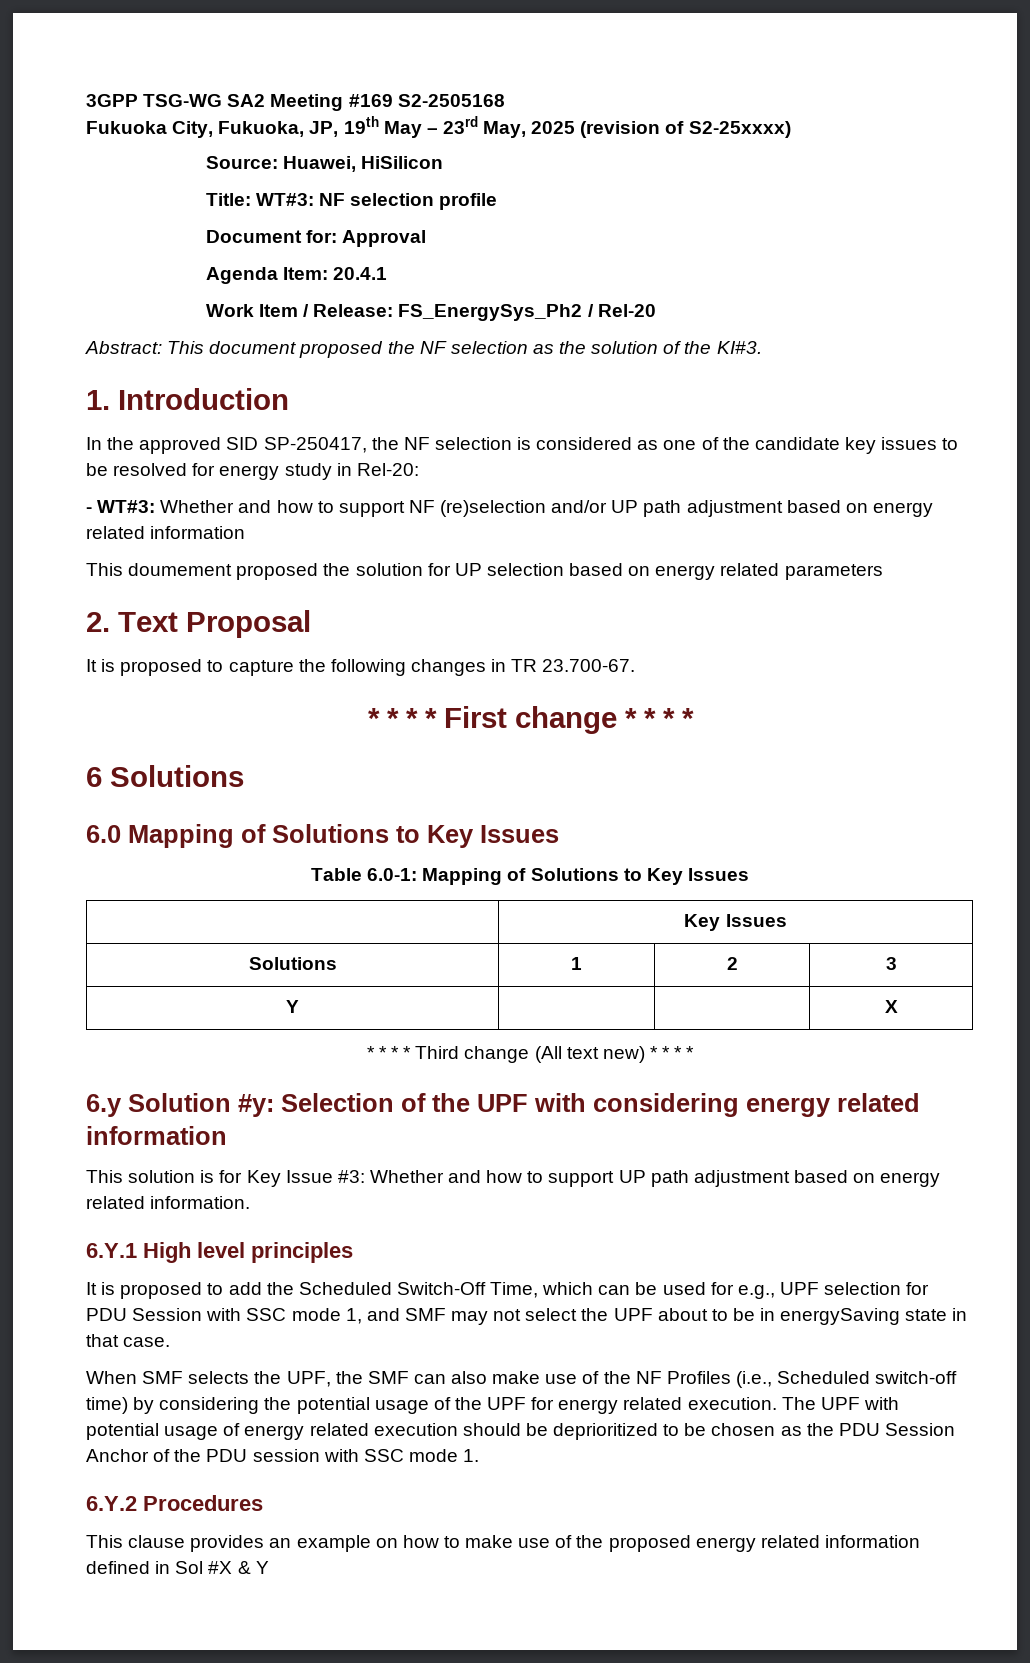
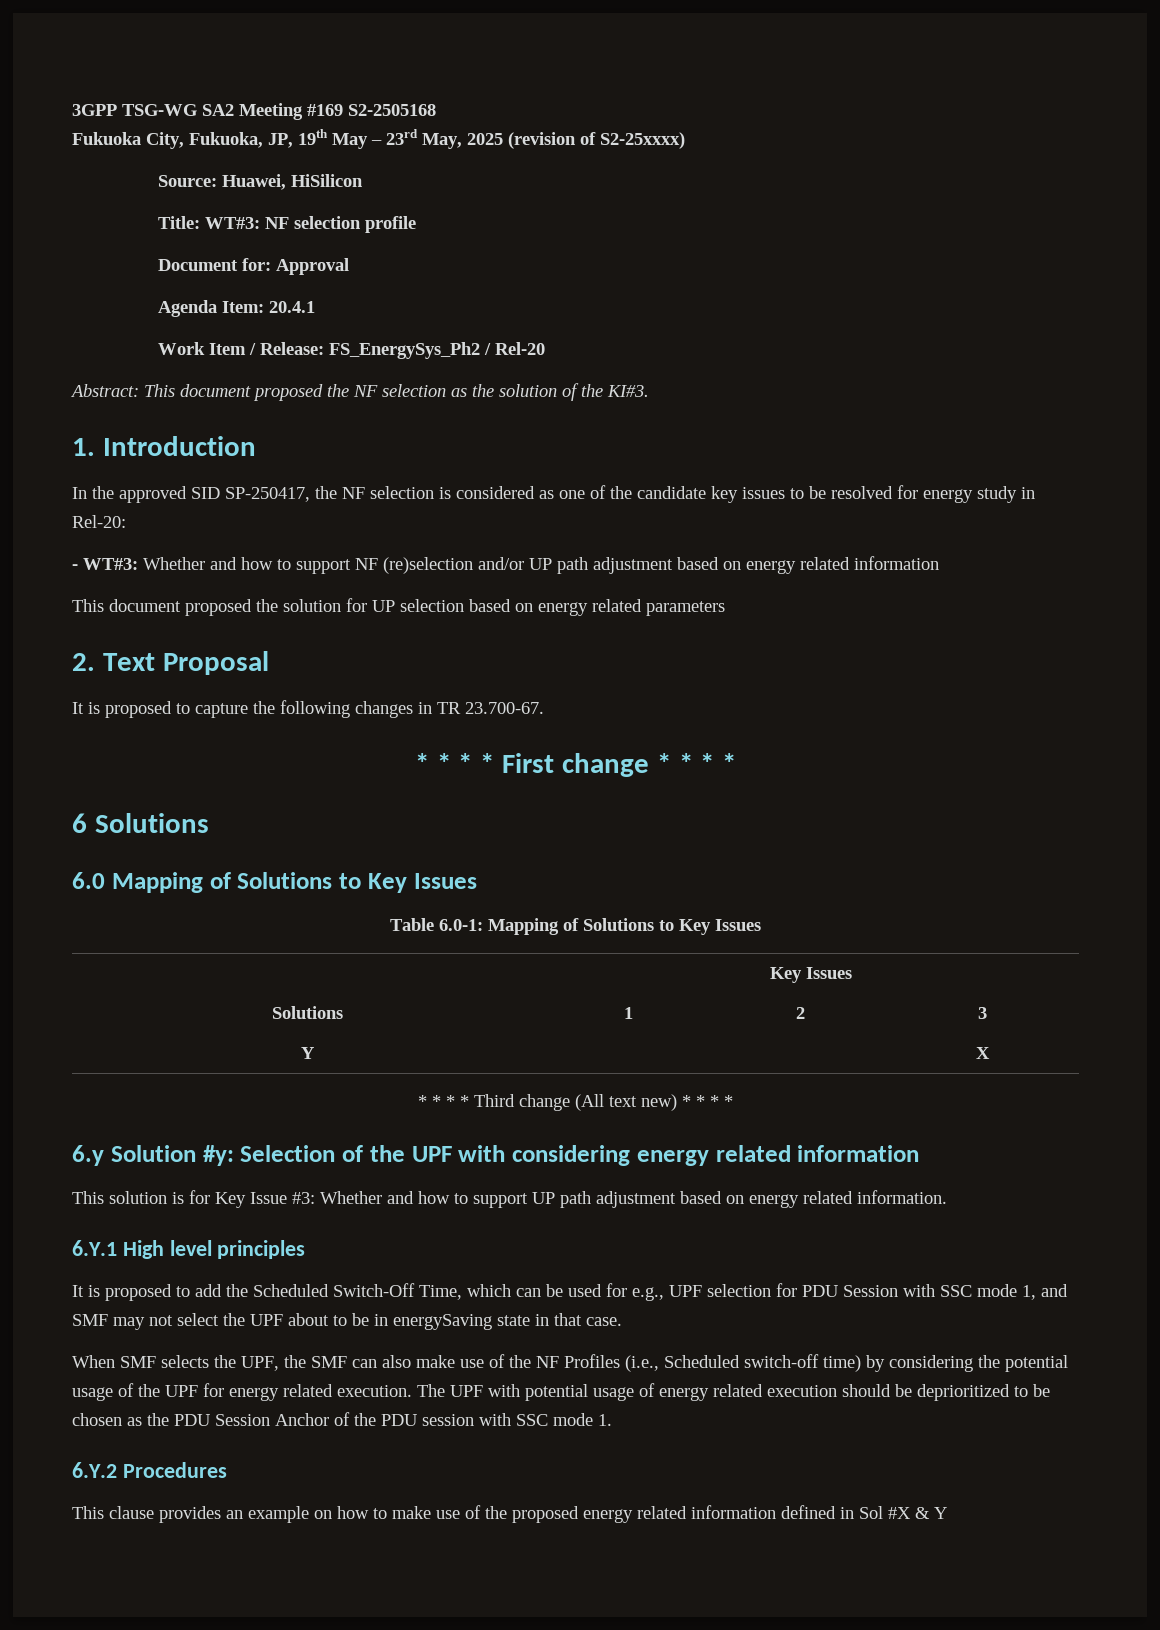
[128,563,233,576] doumement -> [109,599,181,612] document

